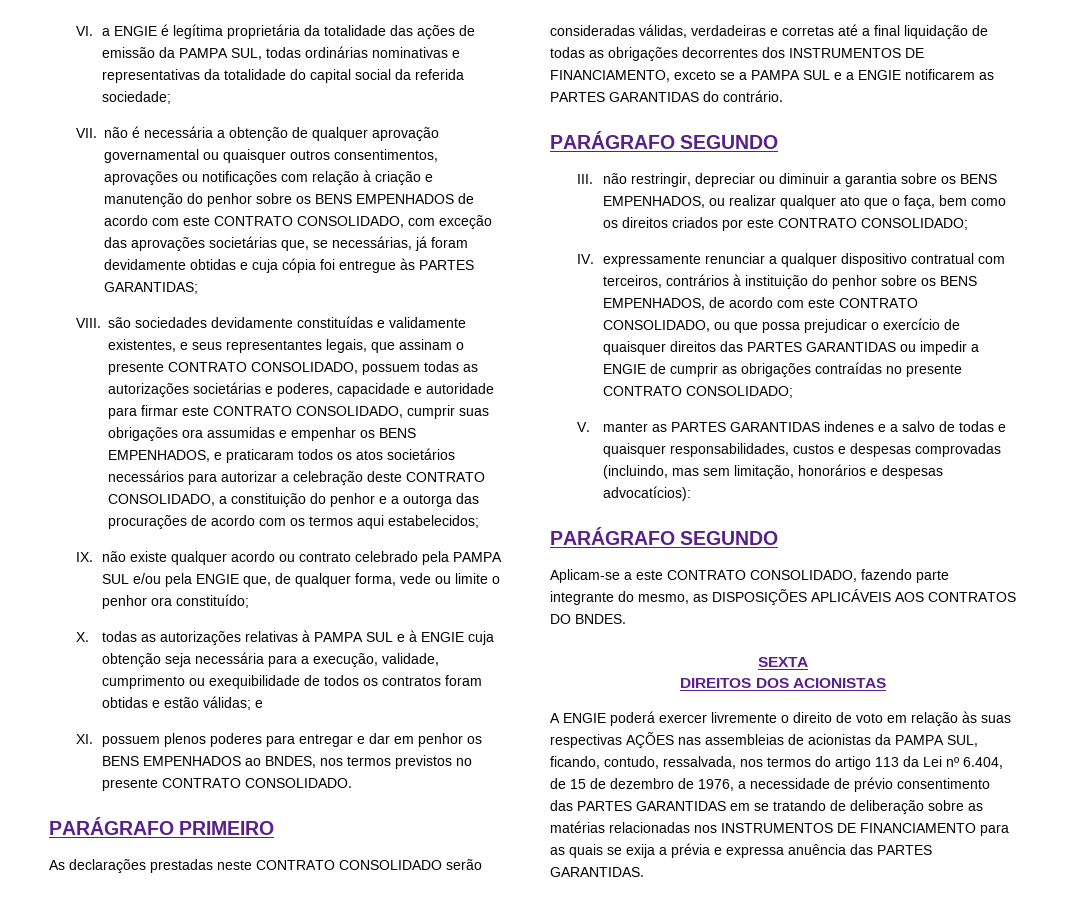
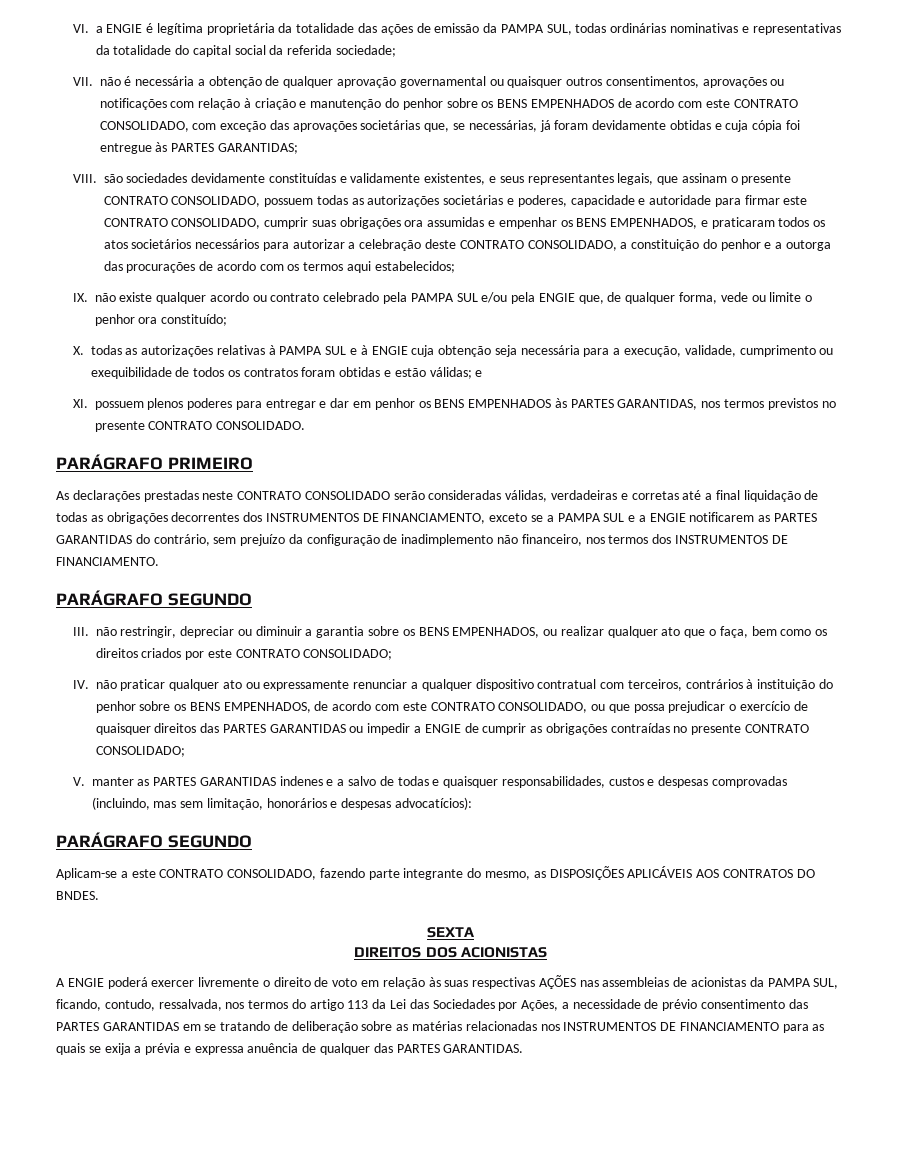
[245,756,317,768] ao BNDES, -> [554,398,698,410] às PARTES GARANTIDAS,
[723,90,783,102] contrário. -> [153,534,788,546] [56,557,159,566] contrário, sem prejuízo da configuração de inadimplemento não financeiro, nos termos dos INSTRUMENTOS DE FINANCIAMENTO.
(594, 259) none -> [95,679,260,691] não praticar qualquer ato ou
[946,757,1003,769] [550,778,734,791] nº 6.404, de 15 de dezembro de 1976, -> [409,999,559,1011] das Sociedades por Ações,
(846, 849) none -> [302,1043,371,1055] de qualquer

